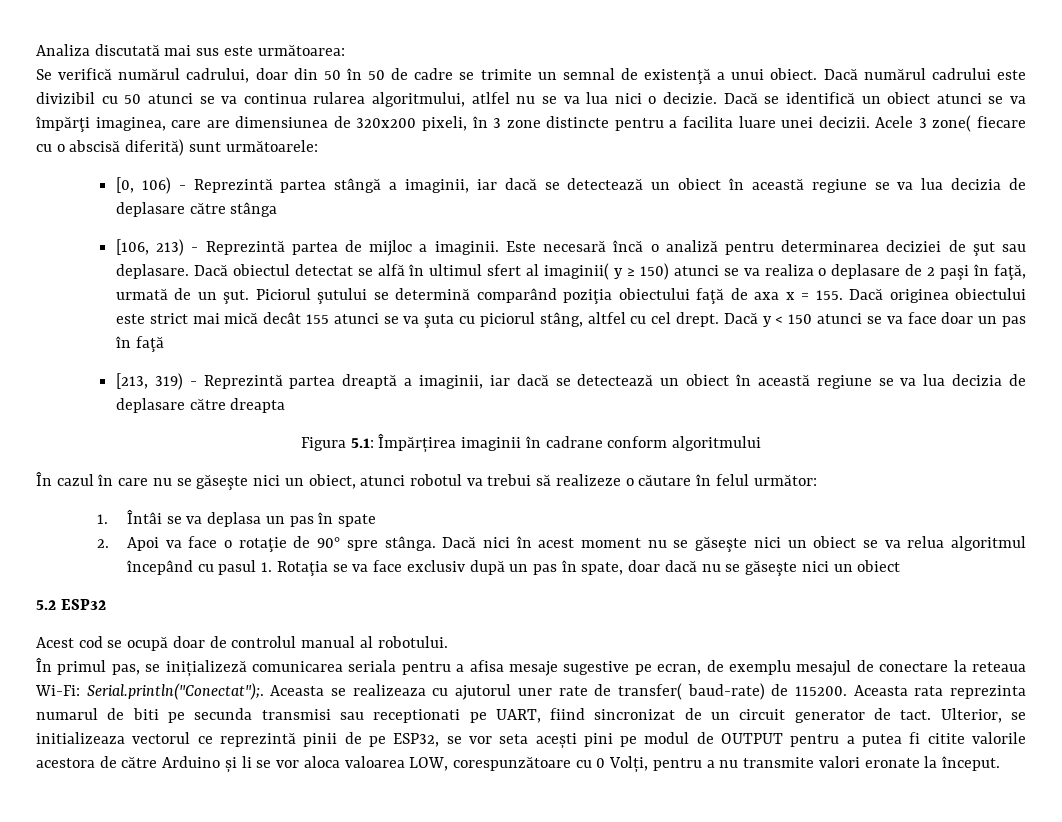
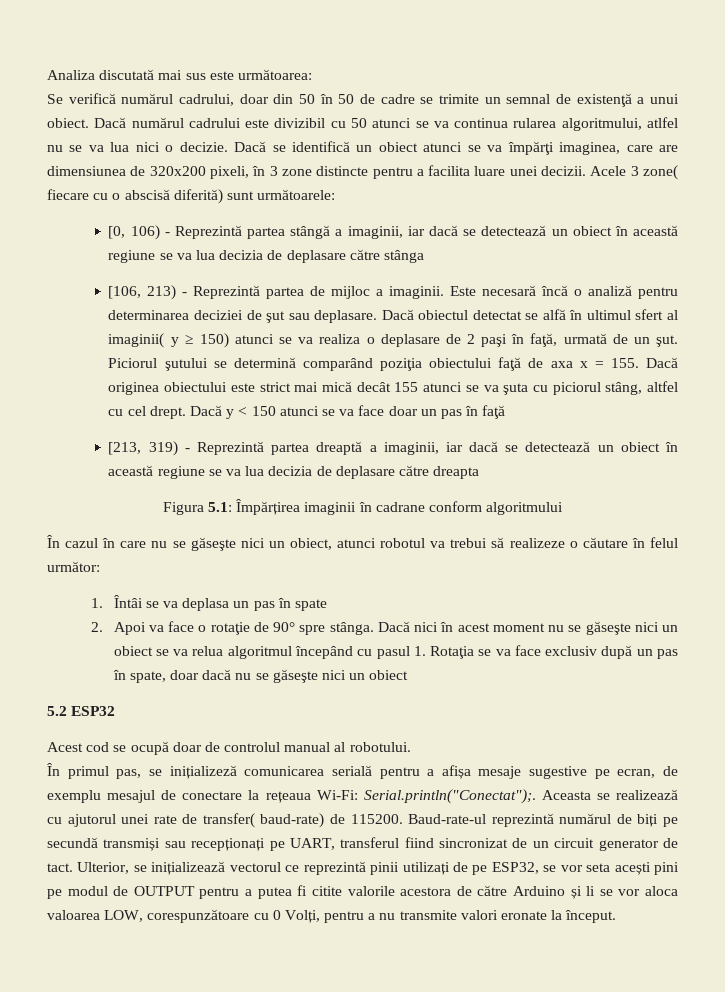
[348,660,504,675] seriala pentru a afisa -> [331,765,471,779] serială pentru a afișa
[971,662,1026,672] reteaua -> [265,791,311,803] rețeaua
[352,684,426,696] realizeaza -> [616,789,679,800] realizează
[517,688,552,696] uner -> [121,814,150,824] unei
[853,685,1026,699] [36,708,461,723] Aceasta rata reprezinta numarul de biti pe secunda transmisi sau receptionati -> [408,813,678,827] [47,837,266,851] Baud-rate-ul reprezintă numărul de biți pe secundă transmiși sau recepționați
(541, 716) none -> [340,837,400,848] transferul
[36,732,125,744] initializeaza -> [151,861,226,875] inițializează
(338, 740) none -> [402,862,450,875] utilizați

